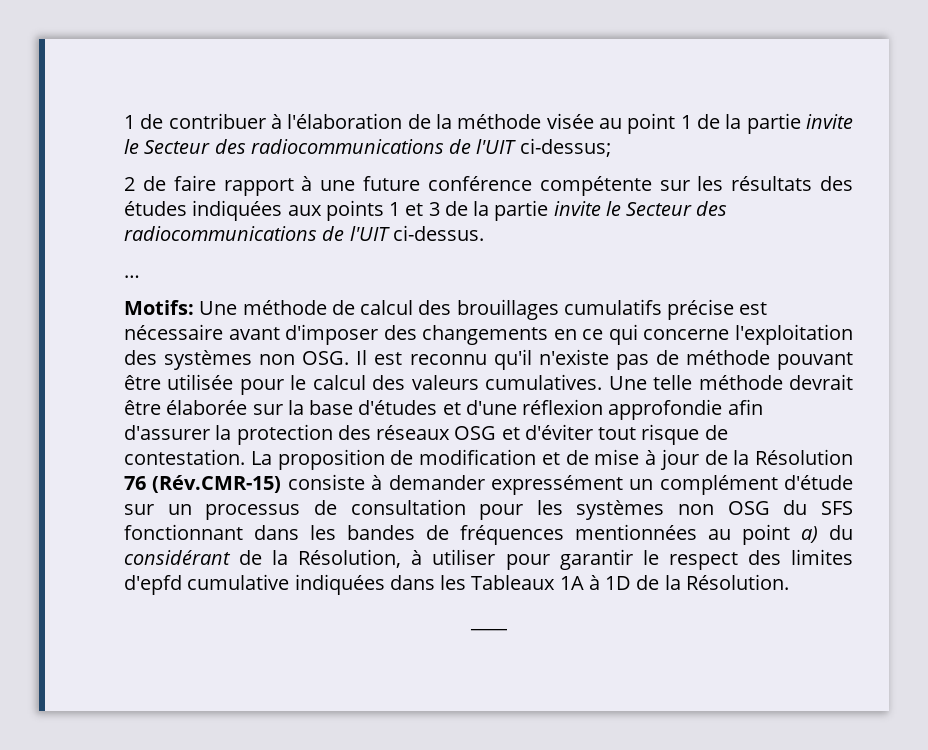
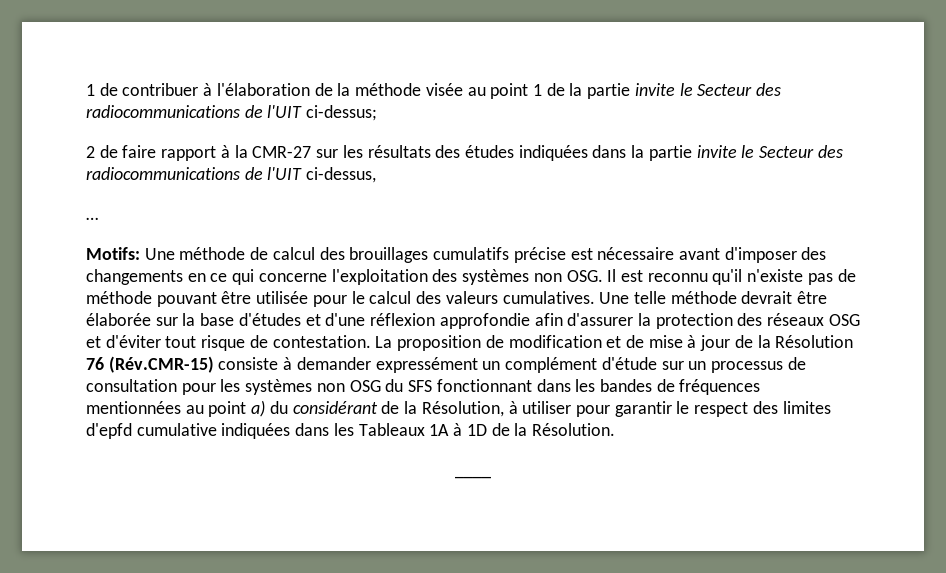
[320,176,652,196] une future conférence compétente -> [234,145,312,158] la CMR-27
[287,200,728,221] [124,225,484,241] aux points 1 et 3 de la partie invite le Secteur des radiocommunications de l'UIT ci-dessus. -> [592,145,843,161] [86,167,377,183] dans la partie invite le Secteur des radiocommunications de l'UIT ci-dessus,

